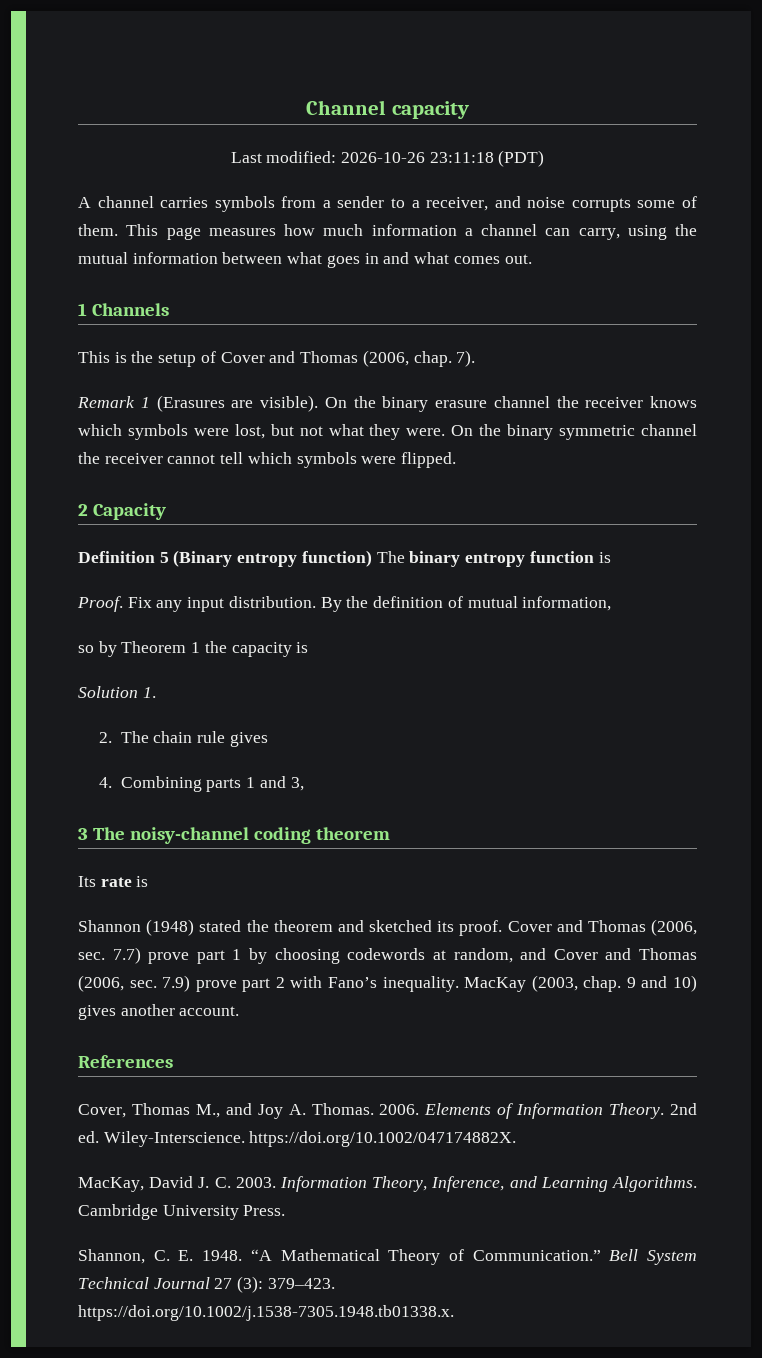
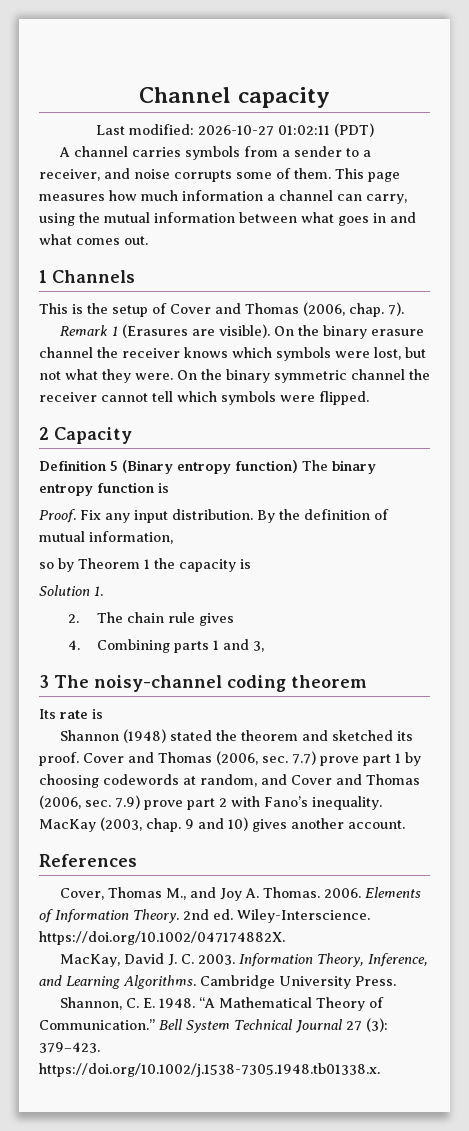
[341,152,494,163] 2026-10-26 23:11:18 -> [197,125,330,136] 2026-10-27 01:02:11

